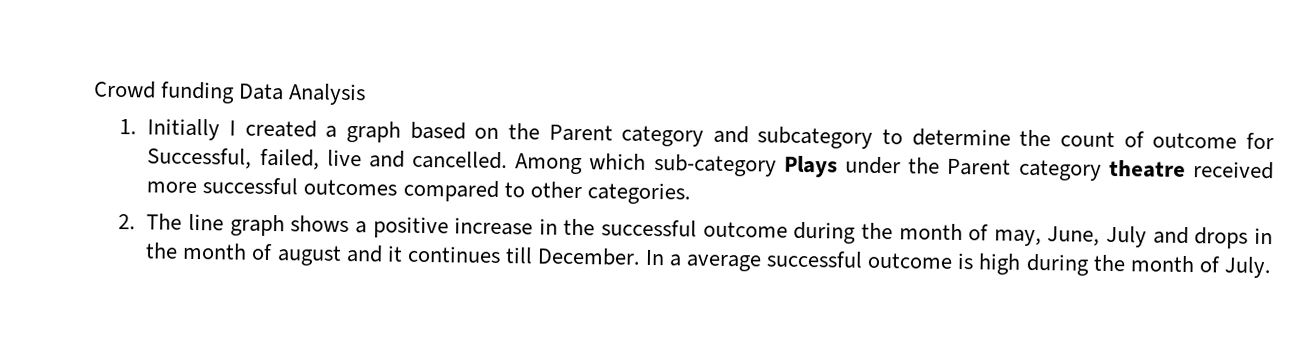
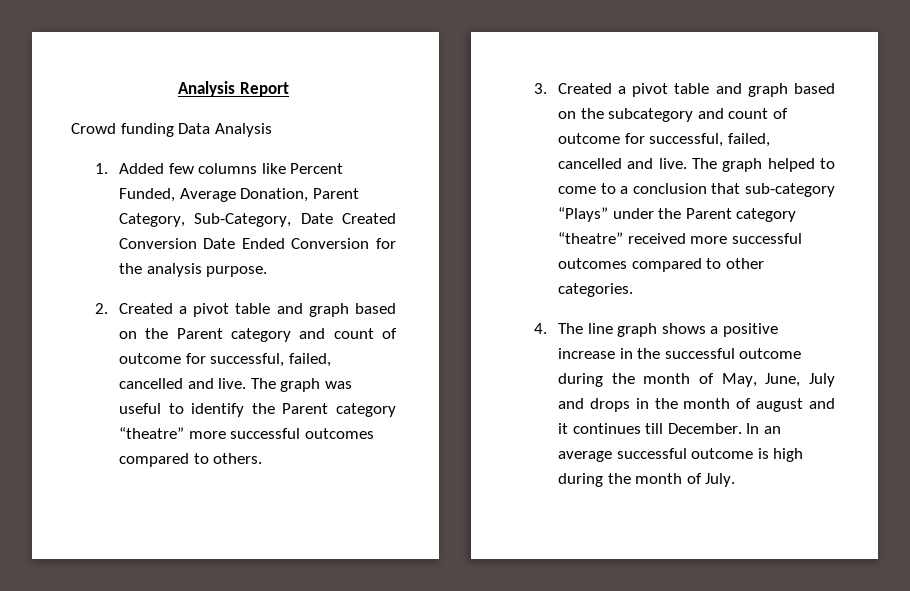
(94, 89) none -> [178,81,289,97] Analysis Report //
[147,118,338,141] Initially I created a -> [118,163,344,174] [118,188,359,202] [118,213,396,227] [118,238,396,249] [118,263,268,277] [94,303,303,317] Added few columns like Percent Funded, Average Donation, Parent Category, Sub-Category, Date Created Conversion Date Ended Conversion for the analysis purpose. // 2. Created a pivot table and
[757,126,1274,150] [147,147,838,178] subcategory to determine the count of outcome for Successful, failed, live and cancelled. Among which sub-category Plays -> [333,328,397,339] [118,353,331,367] [118,378,352,392] [118,403,396,417] [118,427,374,439] [118,453,263,467] [533,83,835,97] [557,108,788,122] [557,133,770,147] [557,158,835,172] [557,183,835,197] [557,207,608,222] count of outcome for successful, failed, cancelled and live. The graph was useful to identify the Parent category “theatre” more successful outcomes compared to others. // 3. Created a pivot table and graph based on the subcategory and count of outcome for successful, failed, cancelled and live. The graph helped to come to a conclusion that sub-category “Plays”
[1108,159,1186,178] theatre -> [557,232,623,244] “theatre”
[118,214,137,230] 2. -> [533,323,547,334] 4.
[993,229,1042,247] may, -> [721,373,757,387] May,
[669,254,683,267] a -> [763,426,781,434] an

